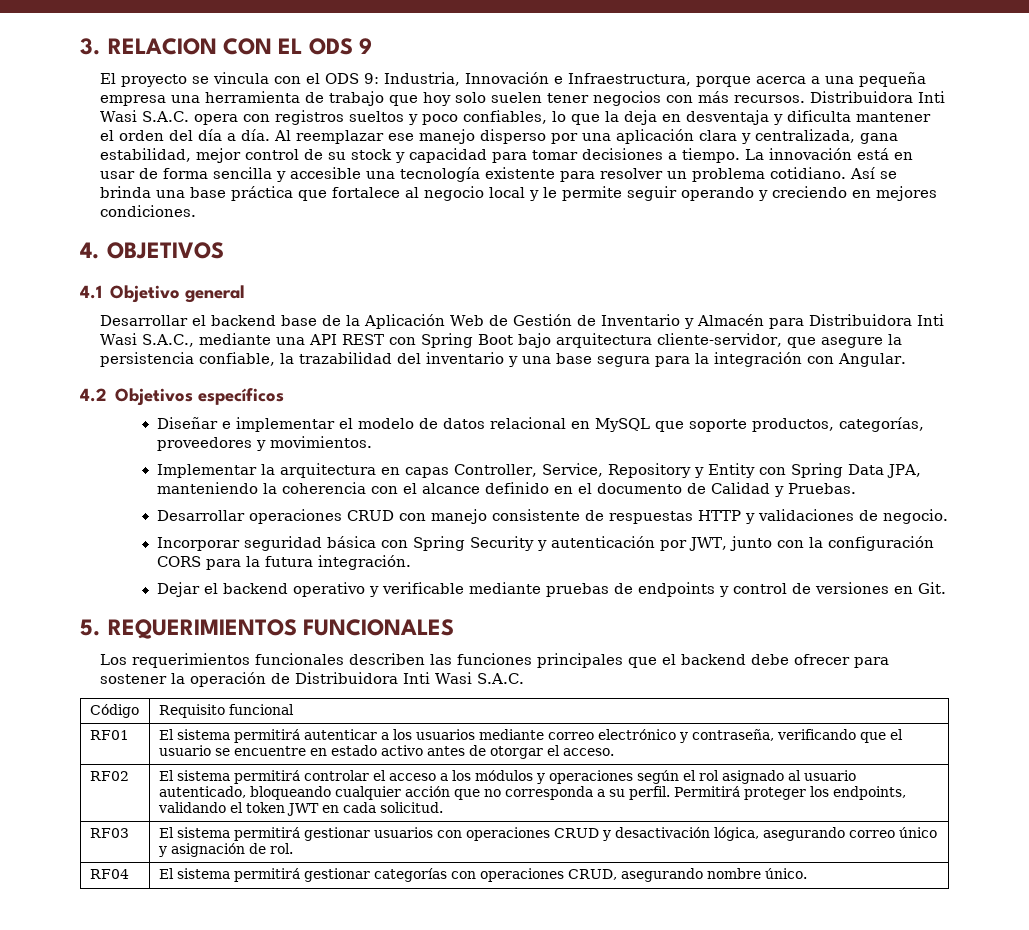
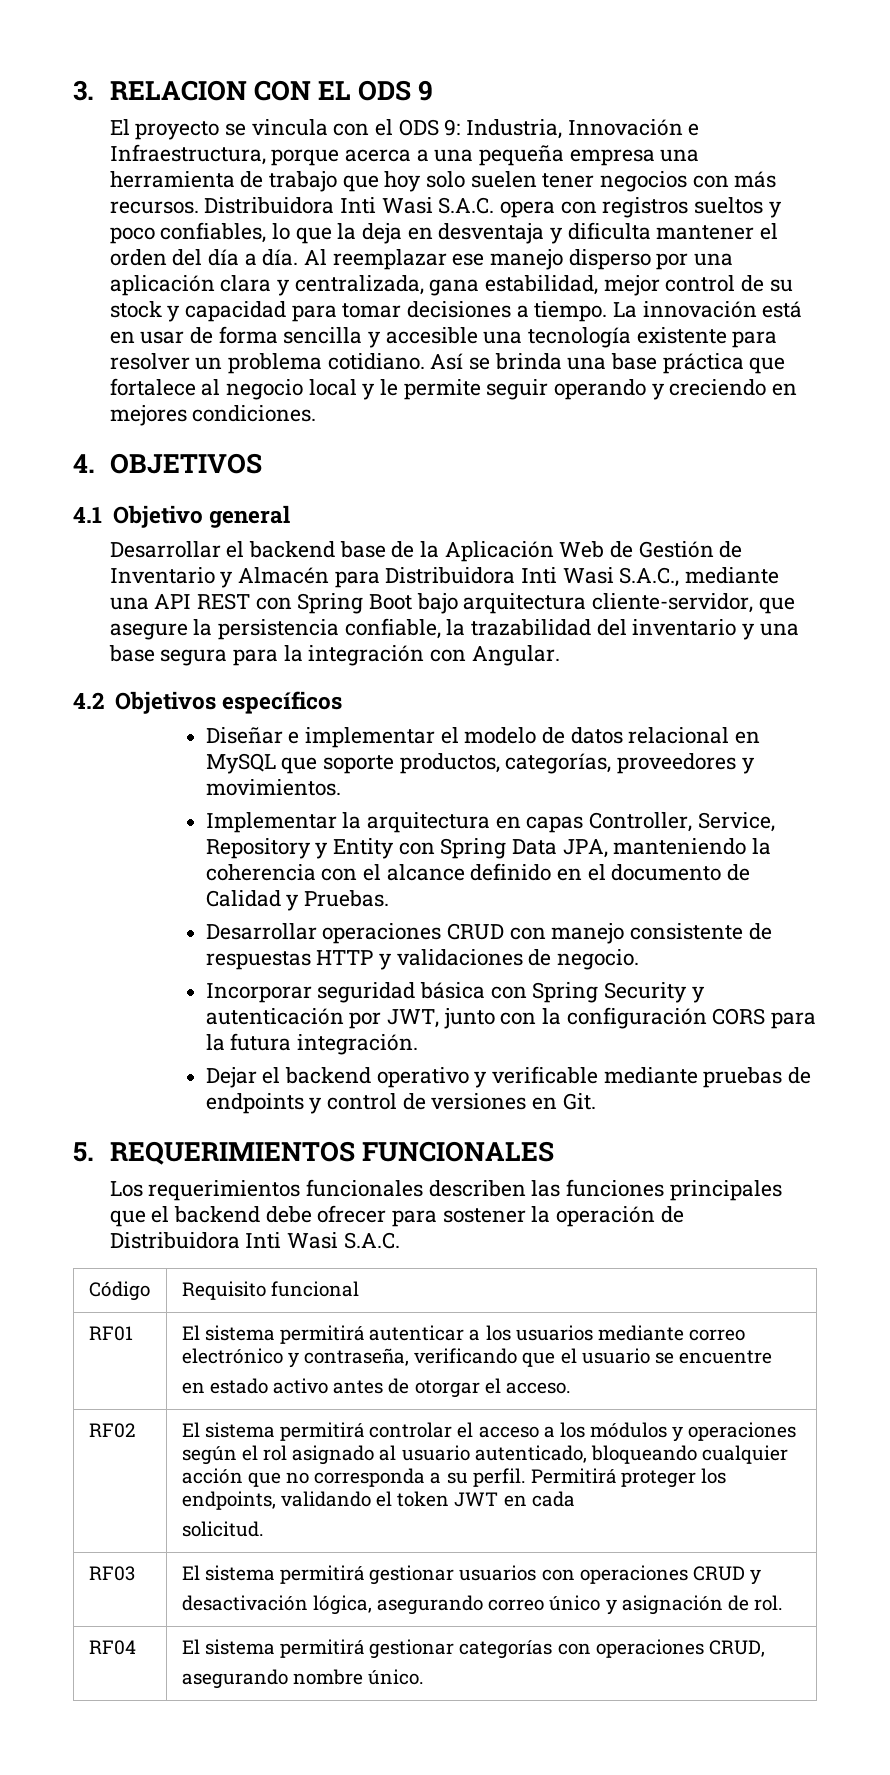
(306, 751) none -> (772, 1357) //
(376, 807) none -> (575, 1499) //
(611, 835) none -> (761, 1577) //
(617, 874) none -> (765, 1648) //

